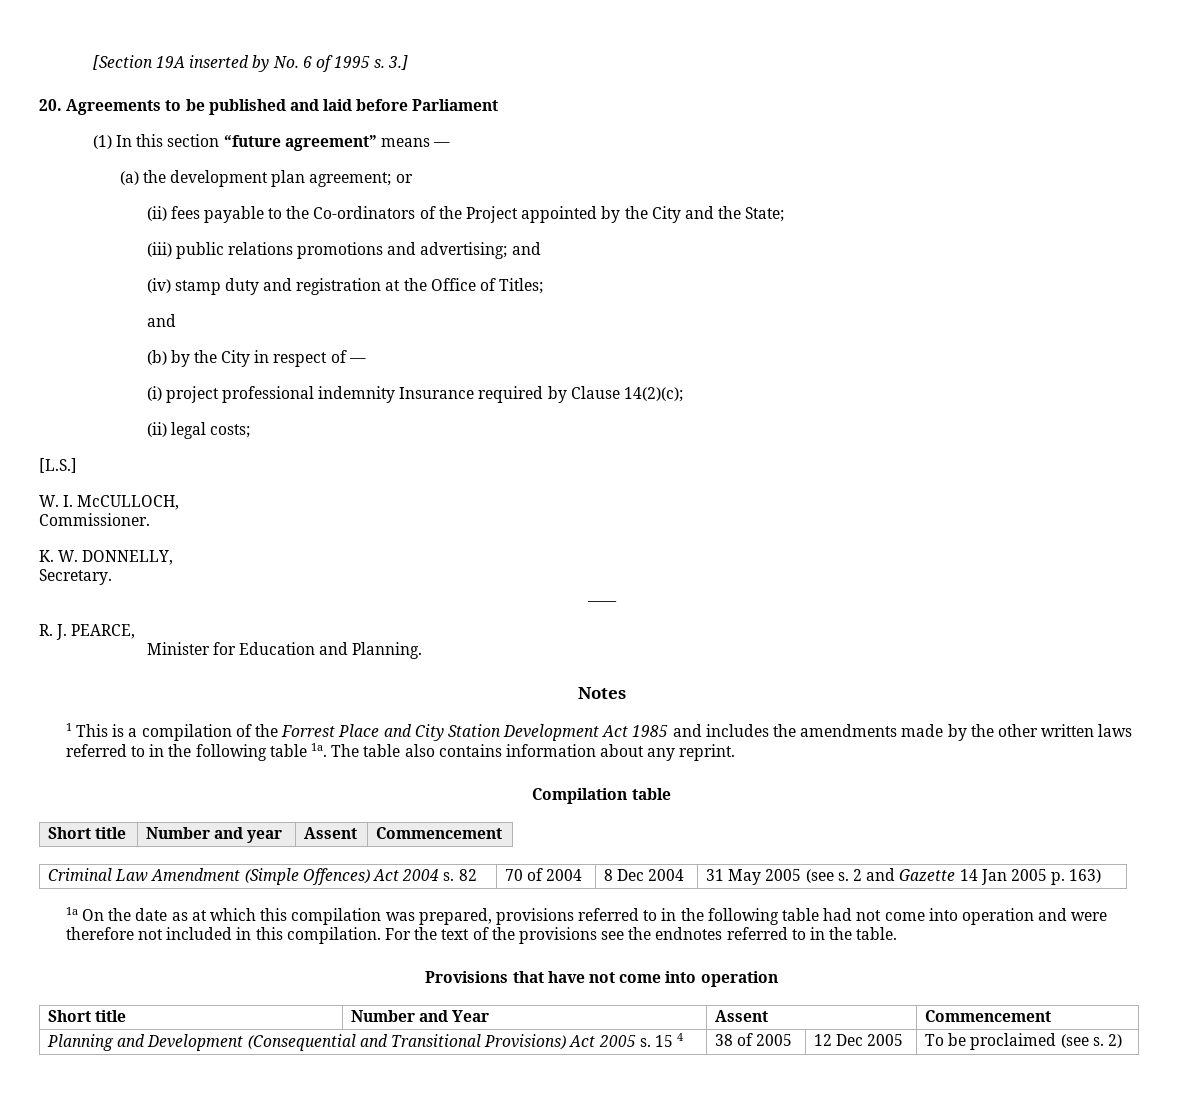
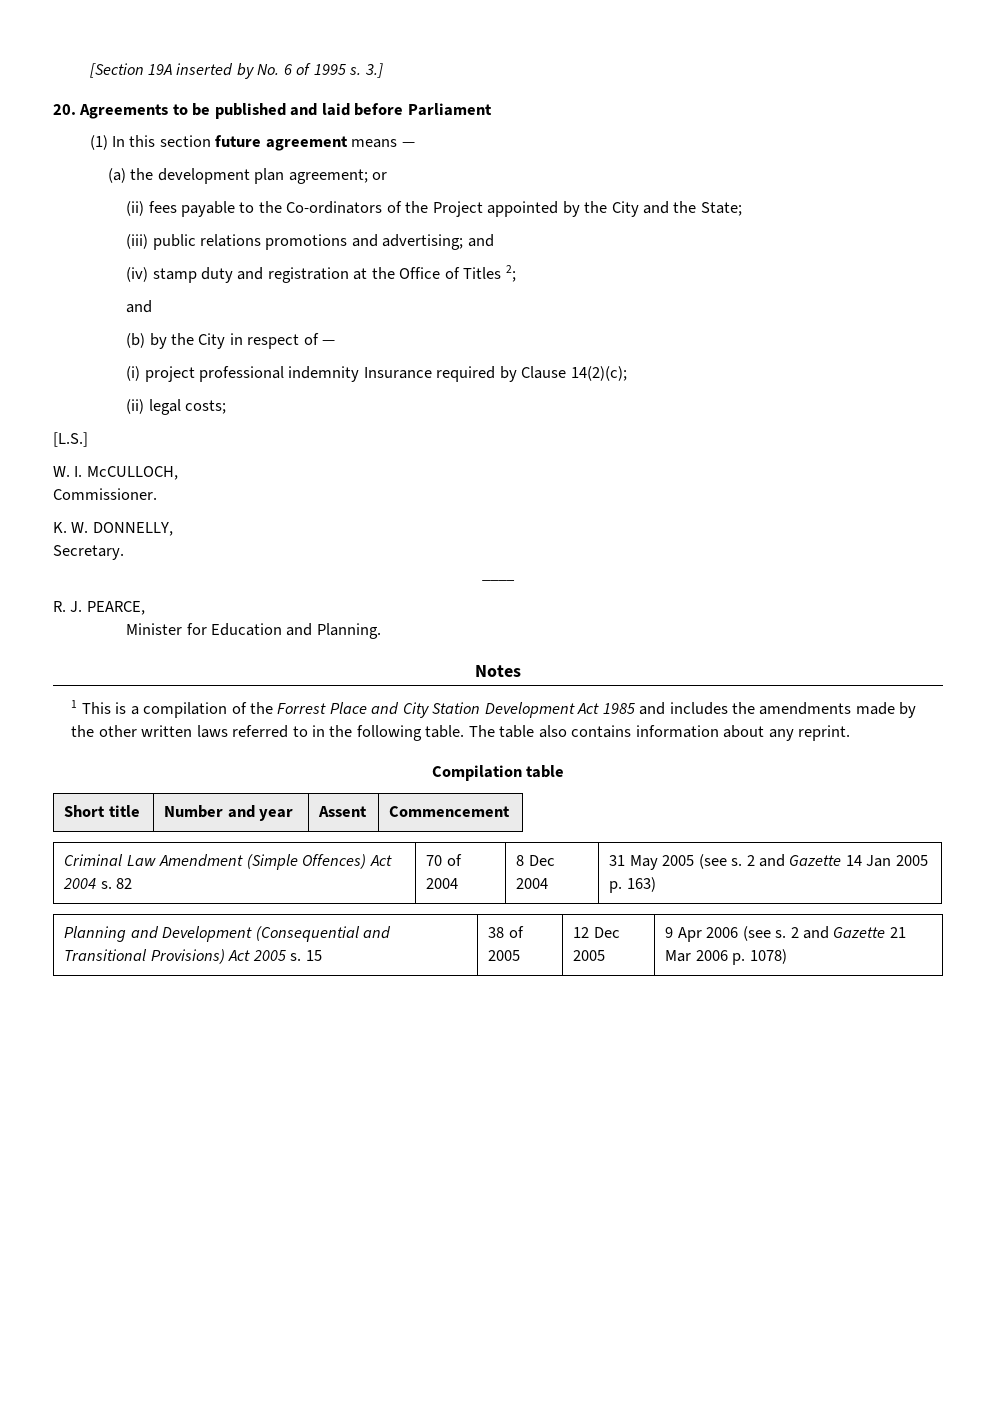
[223,135,377,151] “future agreement” -> [215,135,348,151] future agreement
[499,278,544,294] Titles; -> [463,265,516,282] Titles 2;
[269,743,327,757] table 1a. -> [425,725,465,738] table.
[65,907,1108,925] [65,927,898,944] [425,971,778,987] [48,1010,127,1022] [351,1010,490,1022] [715,1010,769,1022] [925,1010,1052,1022] // 1a On the date as at which this compilation was prepared, provisions referred to in the following table had not come into operation and were therefore not included in this compilation. For the text of the provisions see the endnotes referred to in the table. // Provisions that have not come into operation // Short title | Number and Year | Assent | Commencement -> (656, 884) none
[677,1033,684,1041] 4 -> (322, 955) none
[925,1033,1122,1050] To be proclaimed (see s. 2) -> [665,926,906,942] [665,949,787,965] 9 Apr 2006 (see s. 2 and Gazette 21 Mar 2006 p. 1078)

